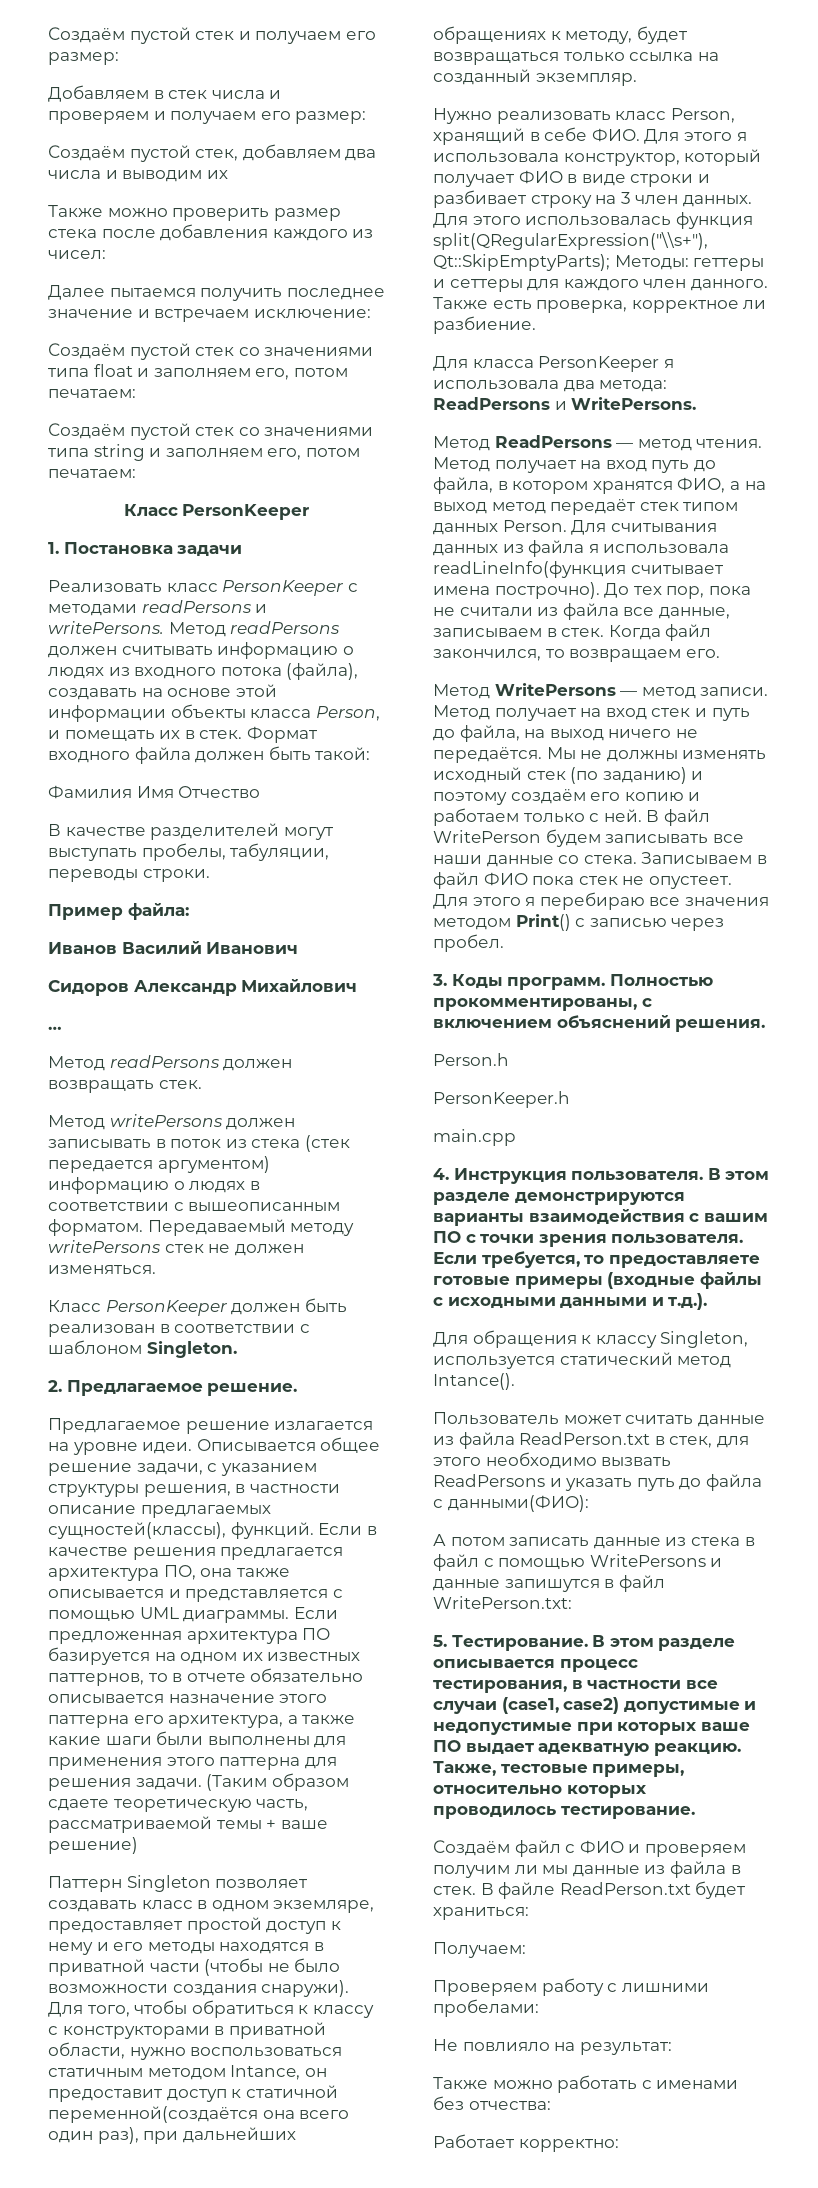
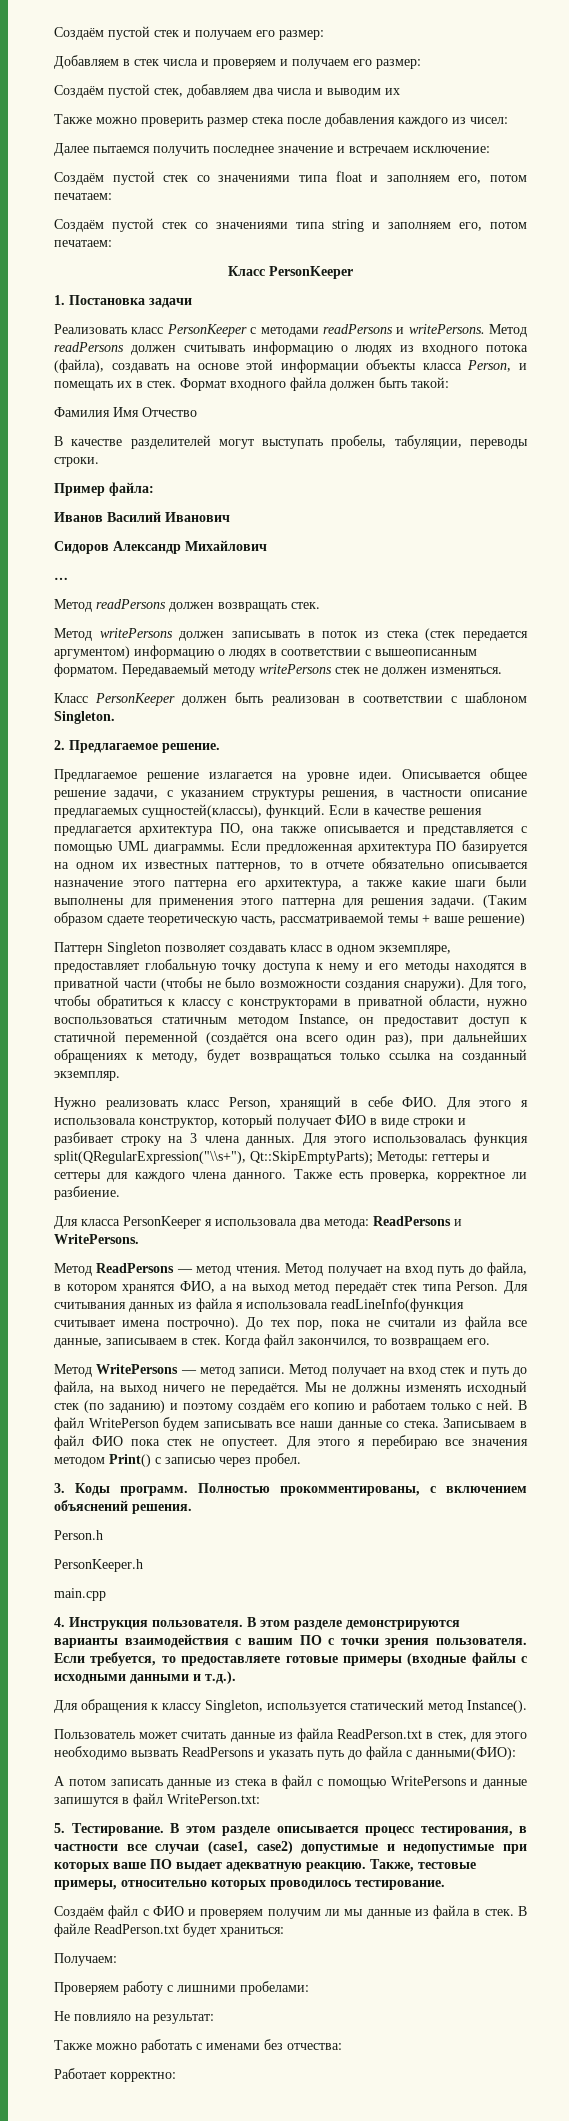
[273,1900,375,1913] [48,1917,327,1934] экземляре, предоставляет простой доступ -> [379,945,451,955] [54,959,311,973] экземпляре, предоставляет глобальную точку доступа
[230,2065,301,2080] Intance, -> [298,1014,349,1026] Instance,
[48,2106,258,2123] переменной(создаётся -> [124,1031,269,1045] переменной (создаётся
[635,195,679,204] член -> [204,1136,240,1143] члена
[643,279,687,288] член -> [192,1172,228,1179] члена
[683,502,739,511] [433,523,498,535] типом данных -> [422,1284,452,1291] типа
[433,1373,515,1390] Intance(). -> [467,1700,527,1713] Instance().

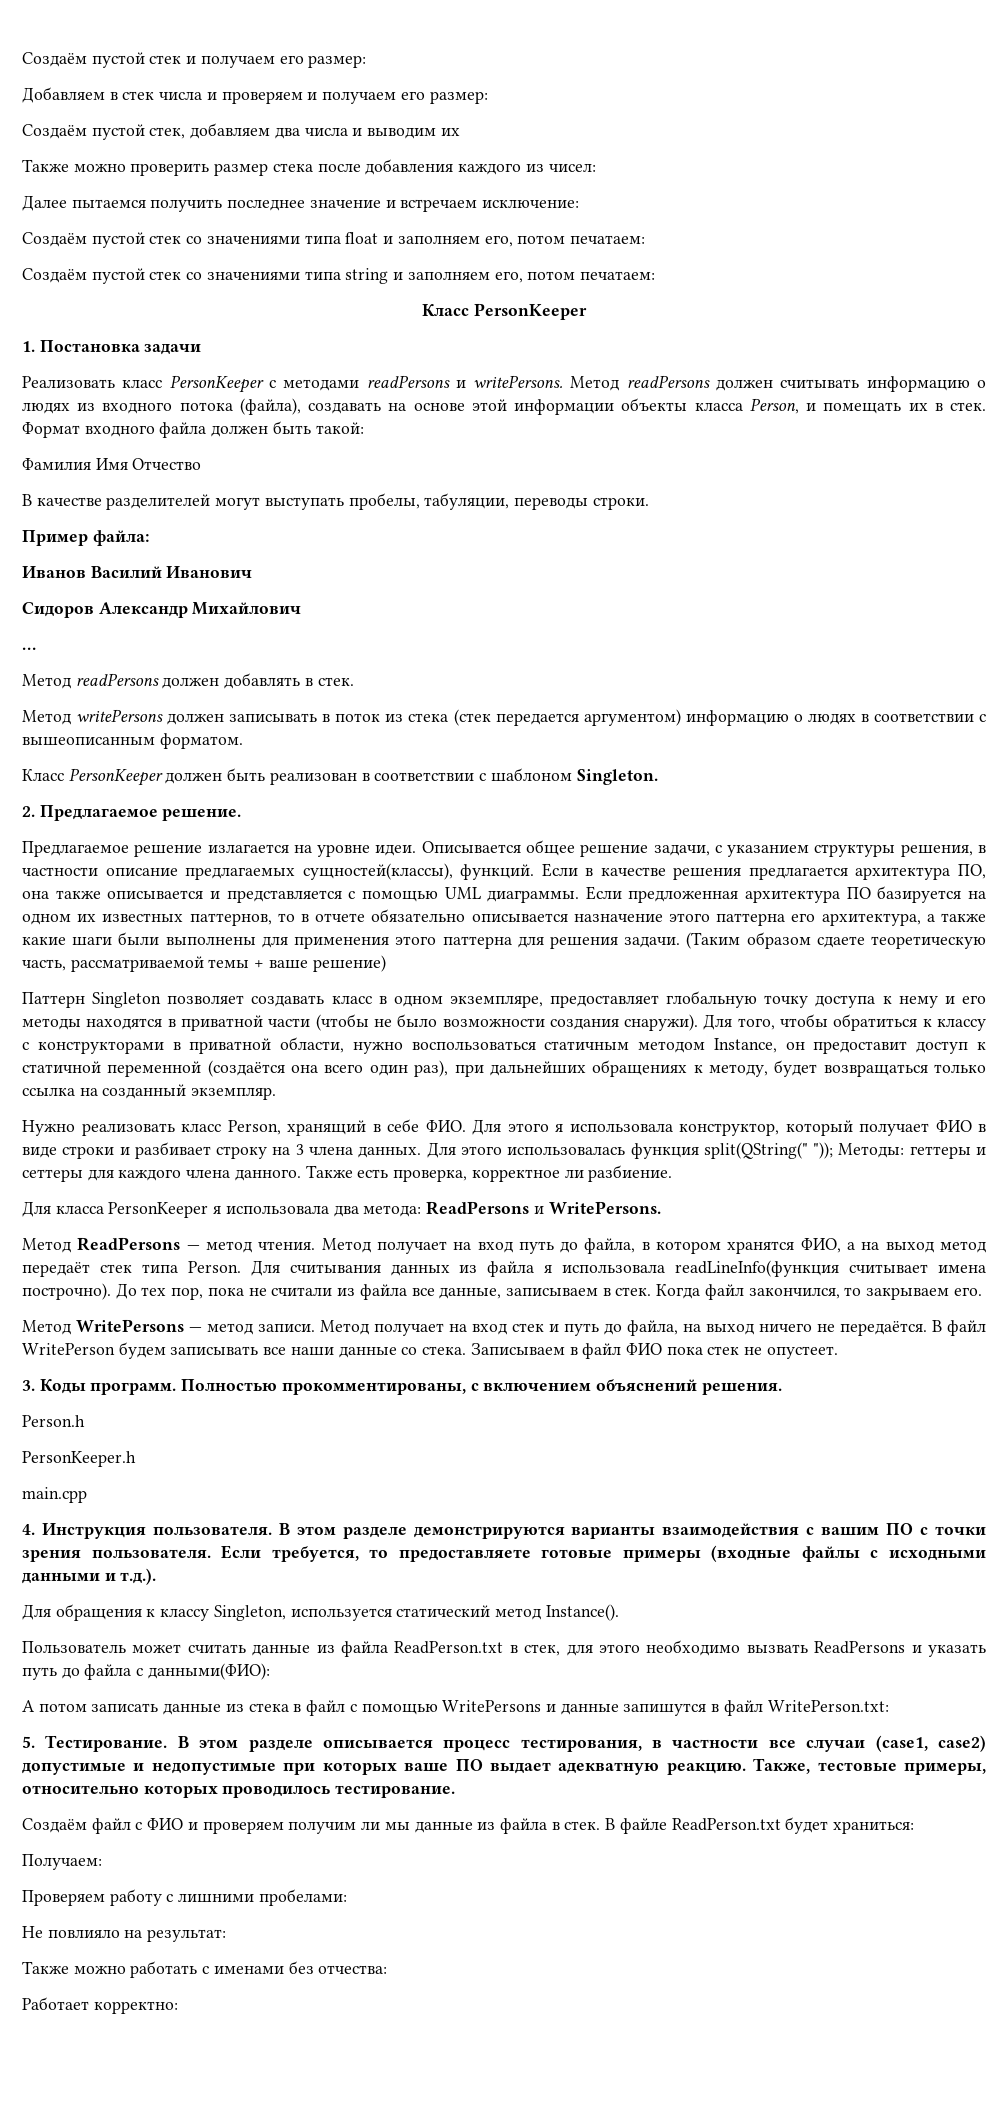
[218,602,287,612] возвращать -> [224,673,313,689] добавлять в
[122,663,502,677] Передаваемый методу writePersons стек не должен изменяться. -> (243, 741) none
[54,1151,373,1164] split(QRegularExpression("\\s+"), Qt::SkipEmptyParts); -> [703,1142,834,1159] split(QString(" "));
[391,1338,463,1348] возвращаем -> [866,1287,950,1300] закрываем
[305,1381,527,1395] [54,1399,513,1413] Мы не должны изменять исходный стек (по заданию) и поэтому создаём его копию и работаем только с ней. -> (927, 1328) none
[286,1435,528,1449] [54,1453,301,1467] Для этого я перебираю все значения методом Print() с записью через пробел. -> (838, 1352) none

